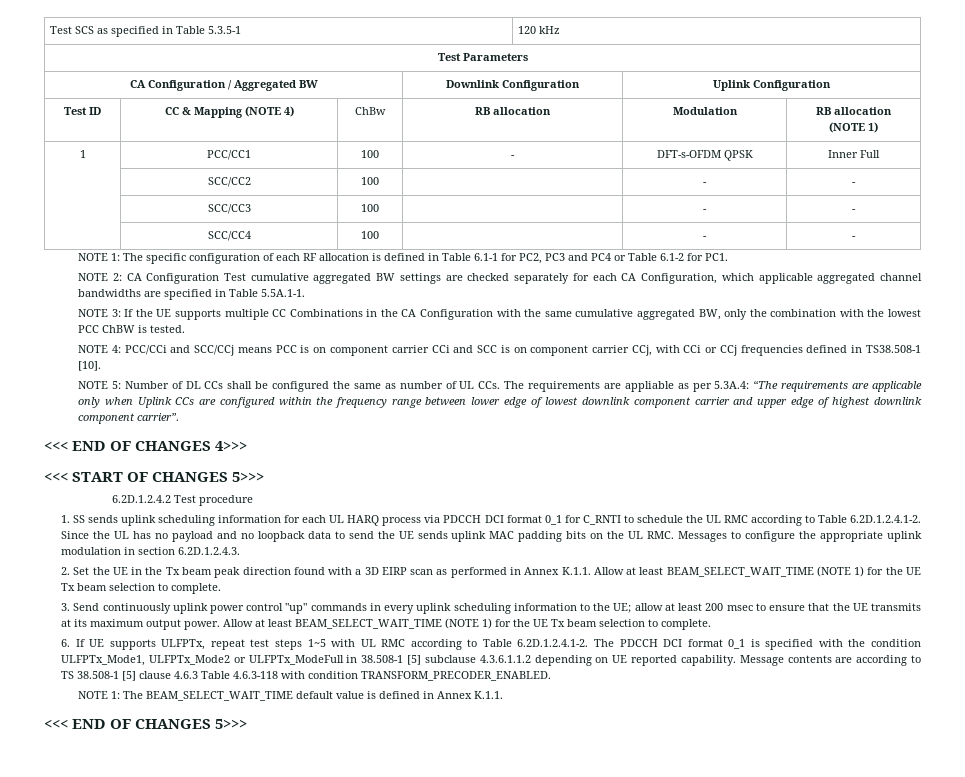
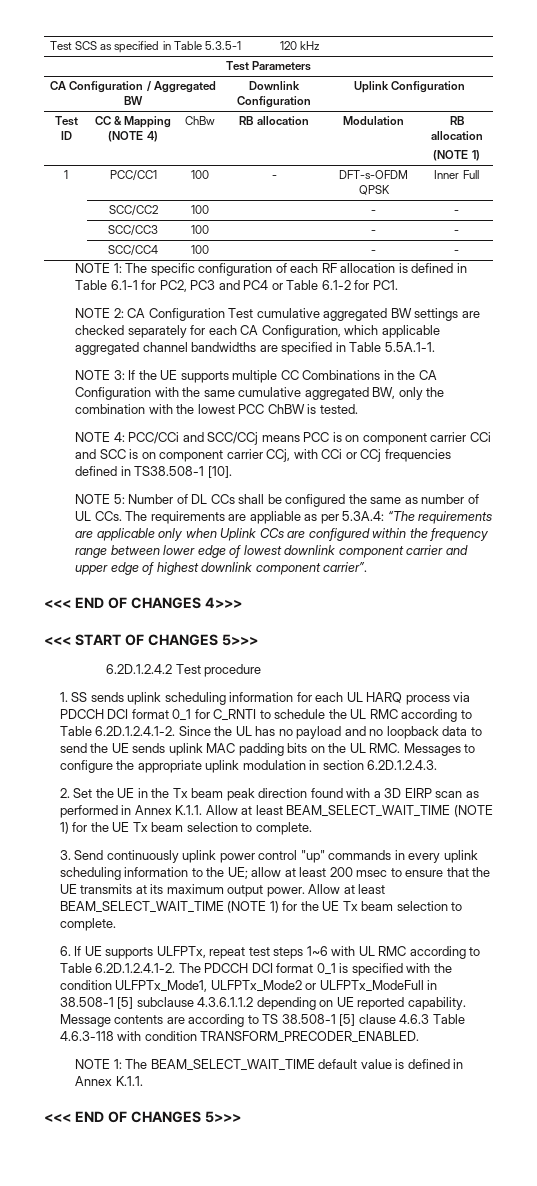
[307,639,326,647] 1~5 -> [306,946,328,956] 1~6

